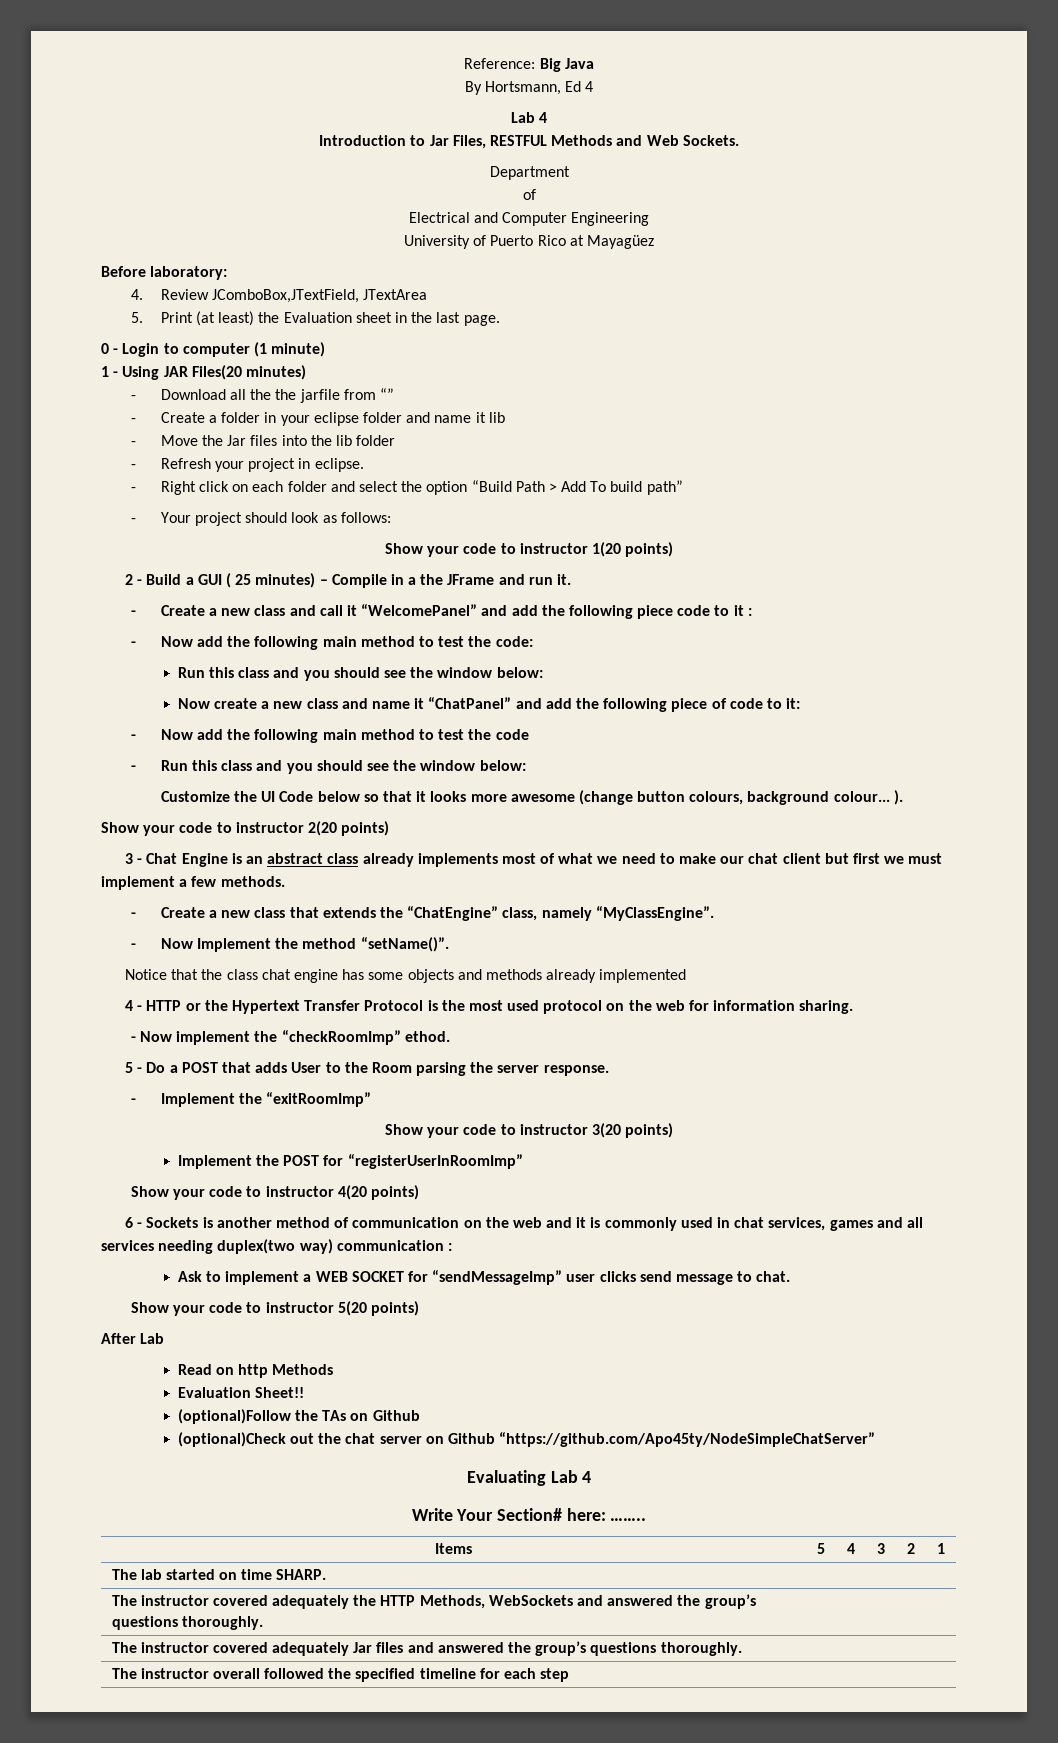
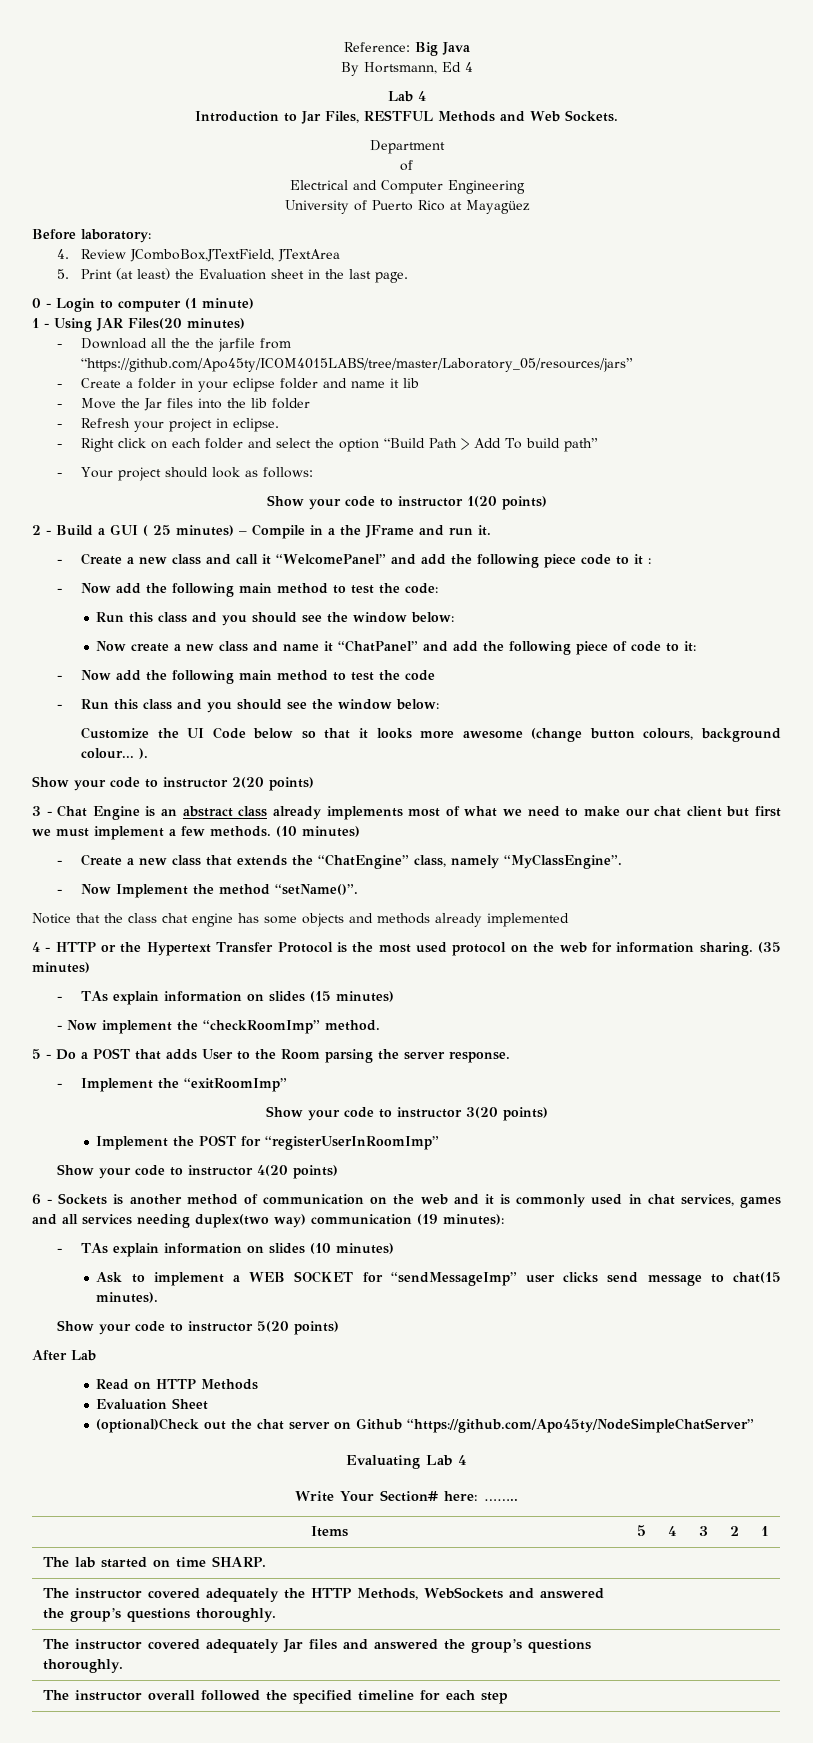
[379,388,394,400] “” -> [81,357,634,372] “https://github.com/Apo45ty/ICOM4015LABS/tree/master/Laboratory_05/resources/jars”
(285, 881) none -> [276,826,360,837] (10 minutes)
(854, 1007) none -> [758,942,782,953] [32,962,90,973] [56,991,395,1005] (35 minutes) // - TAs explain information on slides (15 minutes)
[404,1031,450,1042] ethod. -> [324,1020,380,1031] method.
[447,1243,452,1251] : -> [417,1214,504,1225] [56,1243,395,1257] (19 minutes): // - TAs explain information on slides (10 minutes)
[756,1271,791,1282] chat. -> [732,1272,781,1283] [96,1292,159,1303] chat(15 minutes).
[238,1364,269,1378] http -> [156,1379,197,1389] HTTP
[255,1387,305,1398] [177,1409,420,1424] Sheet!! // (optional)Follow the TAs on Github -> [172,1398,209,1410] Sheet

